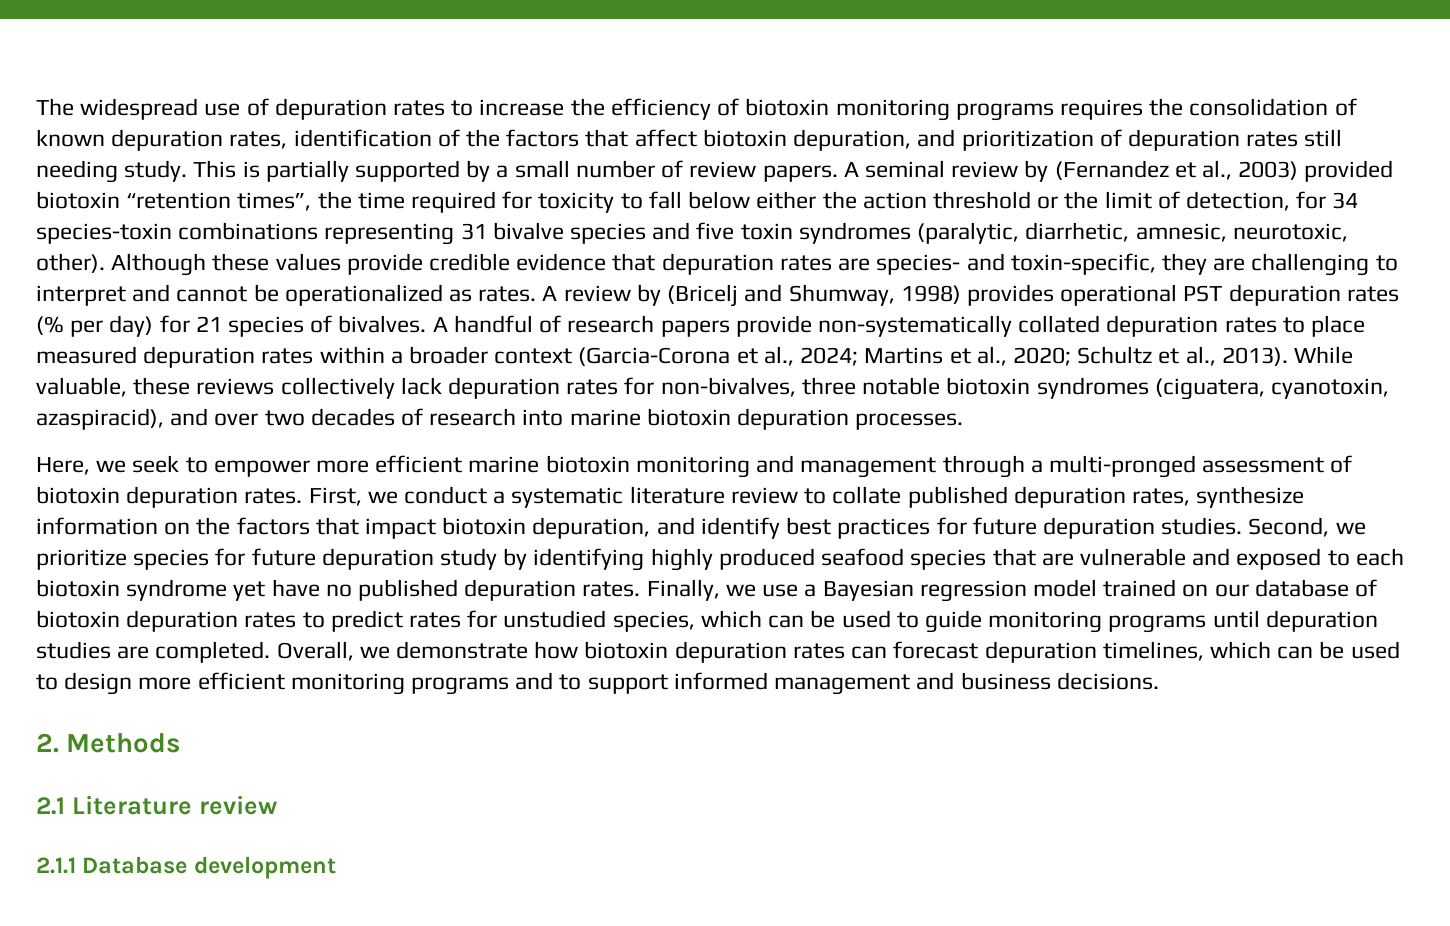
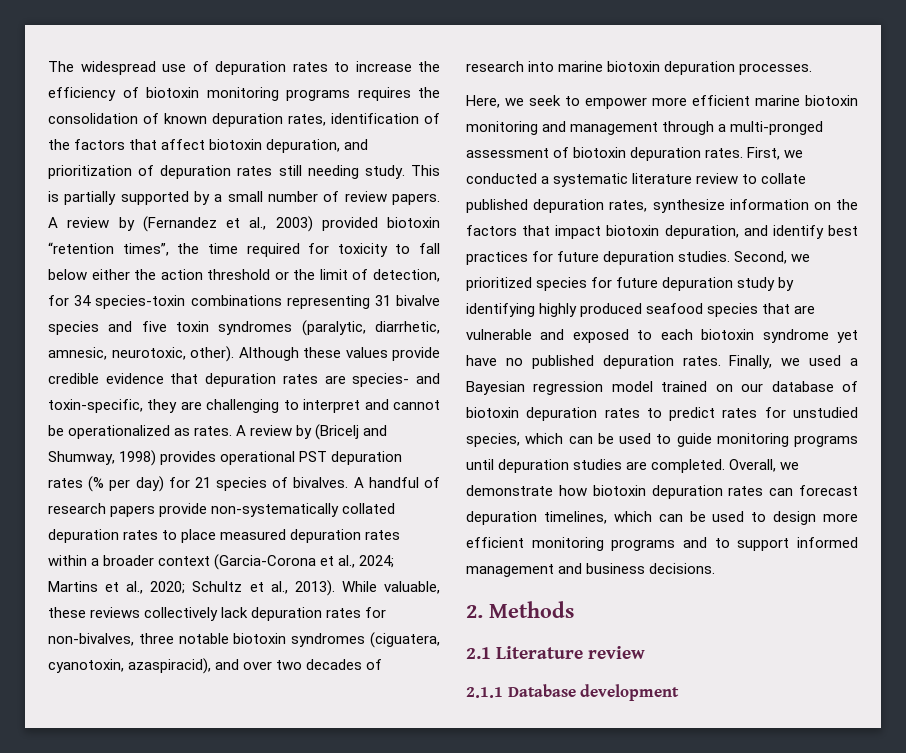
[864,160,945,178] seminal -> (58, 222) none
[404,486,488,504] conduct -> [466,173,537,184] conducted
[36,549,127,570] prioritize -> [466,277,532,291] prioritized
[762,584,799,597] use -> [809,355,842,366] used

